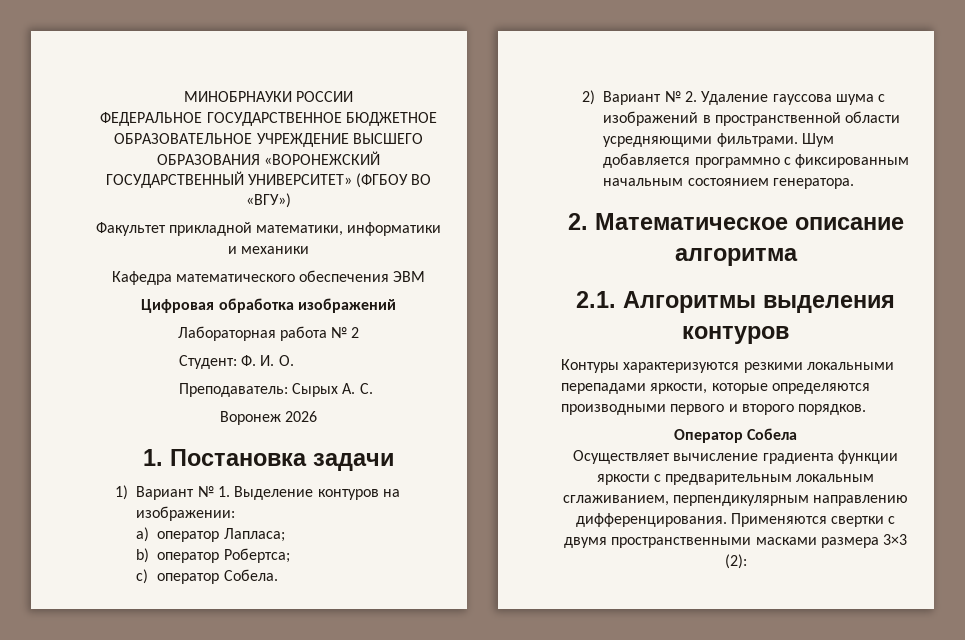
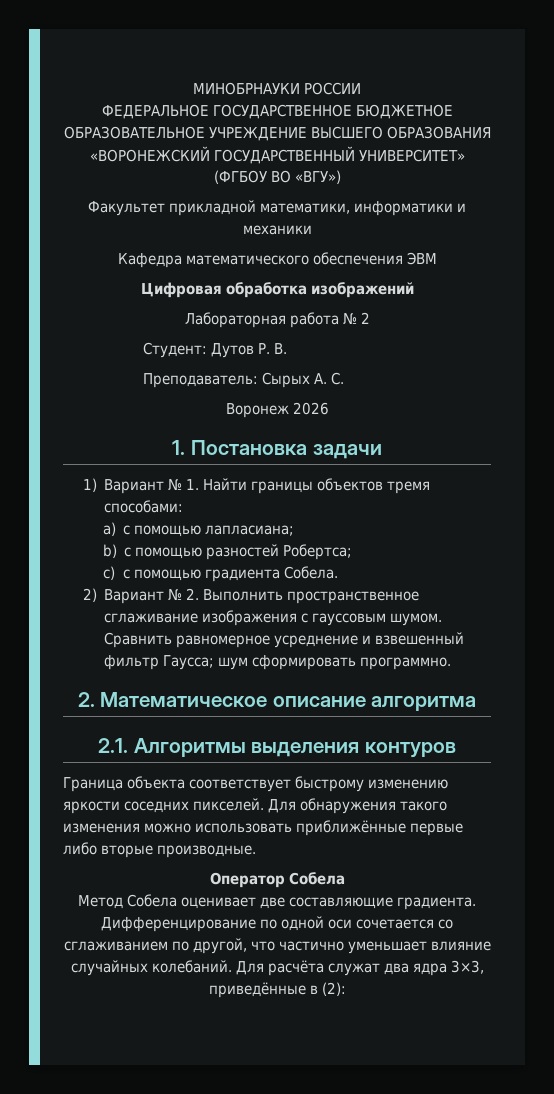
[240,355,294,366] Ф. И. О. -> [210,343,287,358] Дутов Р. В.
[234,486,400,500] [136,506,236,521] [136,527,285,542] [136,548,220,563] Выделение контуров на изображении: // a) оператор Лапласа; // b) оператор -> [203,478,431,494] [104,500,184,513] [102,522,295,537] [102,544,280,560] Найти границы объектов тремя способами: // a) с помощью лапласиана; // b) с помощью разностей
[157,573,220,584] оператор -> [122,569,280,582] с помощью градиента
[701,91,886,105] [603,111,901,126] [603,133,834,147] [603,153,910,168] [603,178,854,189] Удаление гауссова шума с изображений в пространственной области усредняющими фильтрами. Шум добавляется программно с фиксированным начальным состоянием генератора. -> [203,589,420,604] [104,610,443,626] [104,632,465,648] [104,655,452,670] Выполнить пространственное сглаживание изображения с гауссовым шумом. Сравнить равномерное усреднение и взвешенный фильтр Гаусса; шум сформировать программно.
[561,359,894,373] [561,383,870,394] [561,404,867,415] [673,428,798,443] [573,450,898,464] [596,474,875,485] [562,495,909,506] [575,513,896,527] [563,534,908,548] Контуры характеризуются резкими локальными перепадами яркости, которые определяются производными первого и второго порядков. // Оператор Собела // Осуществляет вычисление градиента функции яркости с предварительным локальным сглаживанием, перпендикулярным направлению дифференцирования. Применяются свертки с двумя пространственными масками размера 3×3 -> [63,776,448,792] [63,798,447,814] [63,820,463,836] [63,842,256,858] [209,872,345,888] [78,894,476,910] [101,916,453,932] [63,938,491,954] [70,960,484,976] [208,982,318,998] Граница объекта соответствует быстрому изменению яркости соседних пикселей. Для обнаружения такого изменения можно использовать приближённые первые либо вторые производные. // Оператор Собела // Метод Собела оценивает две составляющие градиента. Дифференцирование по одной оси сочетается со сглаживанием по другой, что частично уменьшает влияние случайных колебаний. Для расчёта служат два ядра 3×3, приведённые в

